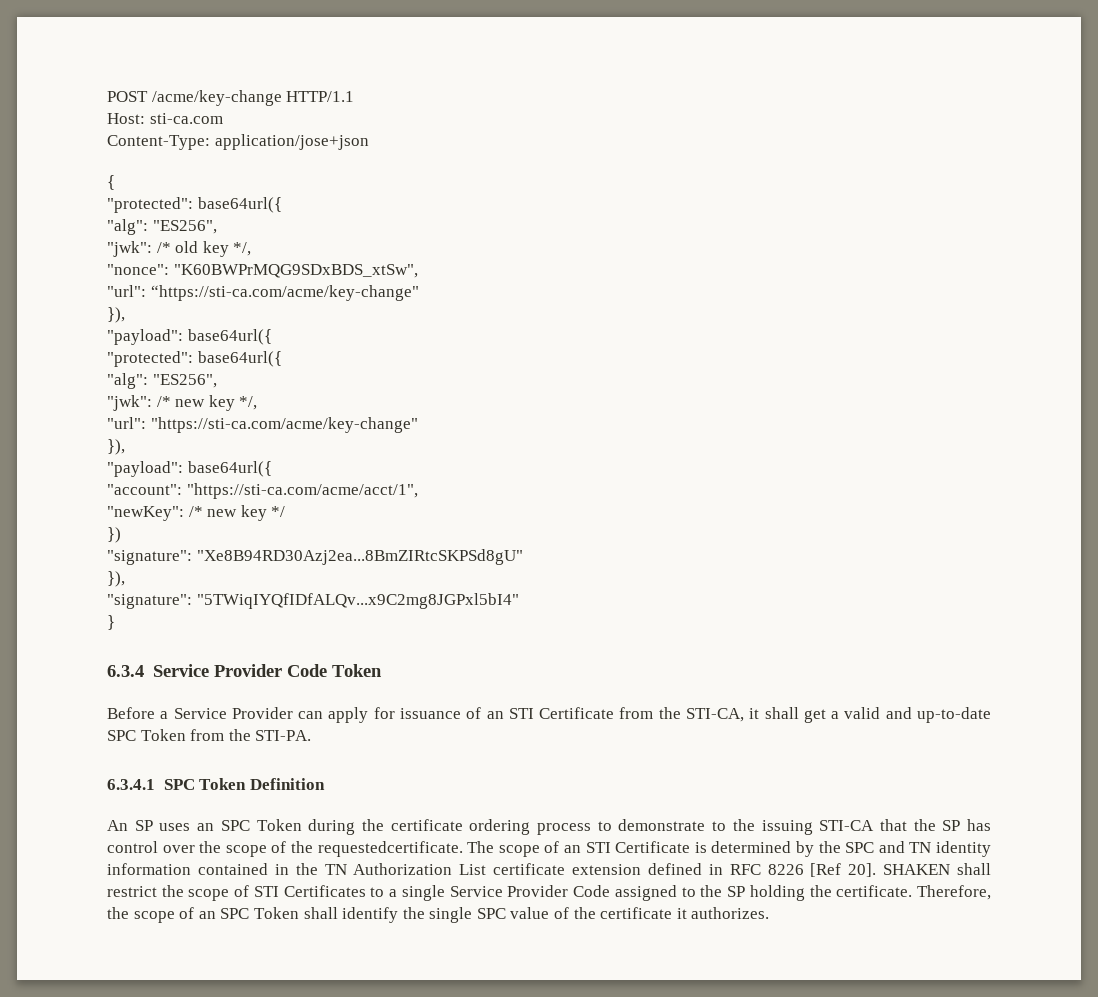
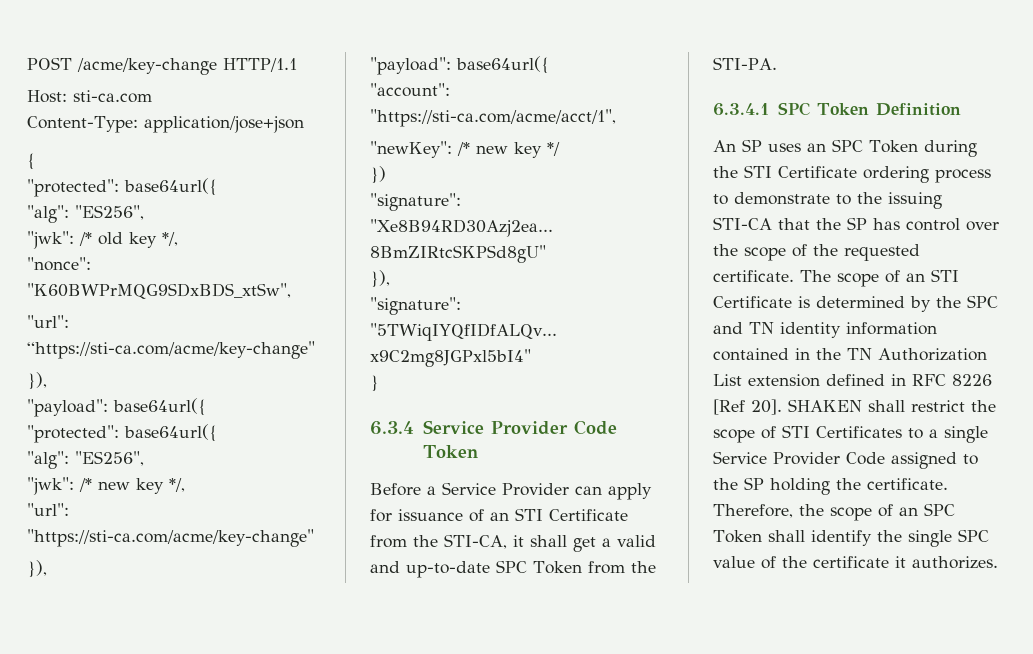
[390,819,463,831] certificate -> [744,165,857,178] STI Certificate
[317,841,463,857] requestedcertificate. -> [844,244,920,261] [713,270,794,282] requested certificate.
[493,863,566,875] certificate -> (742, 380) none

